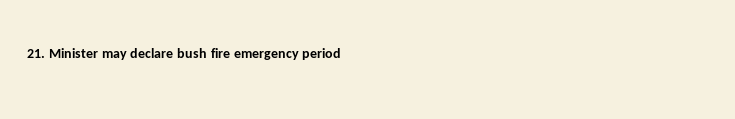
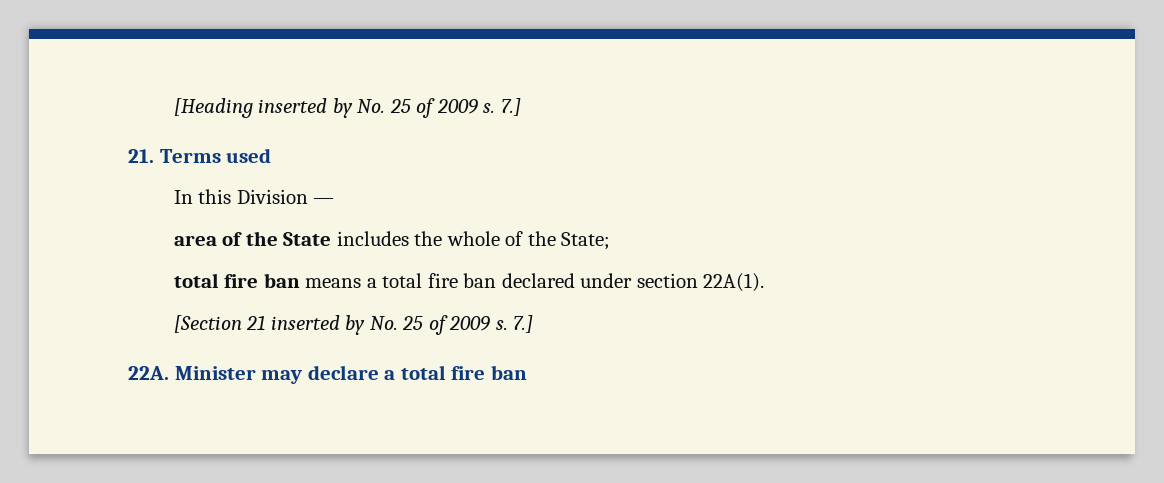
[27,48,342,60] 21. Minister may declare bush fire emergency period -> [173,98,521,118] [128,148,272,163] [173,189,335,204] [173,231,611,250] [173,273,765,292] [173,315,534,335] [128,365,527,384] [Heading inserted by No. 25 of 2009 s. 7.] // 21. Terms used // In this Division — // area of the State includes the whole of the State; // total fire ban means a total fire ban declared under section 22A(1). // [Section 21 inserted by No. 25 of 2009 s. 7.] // 22A. Minister may declare a total fire ban

